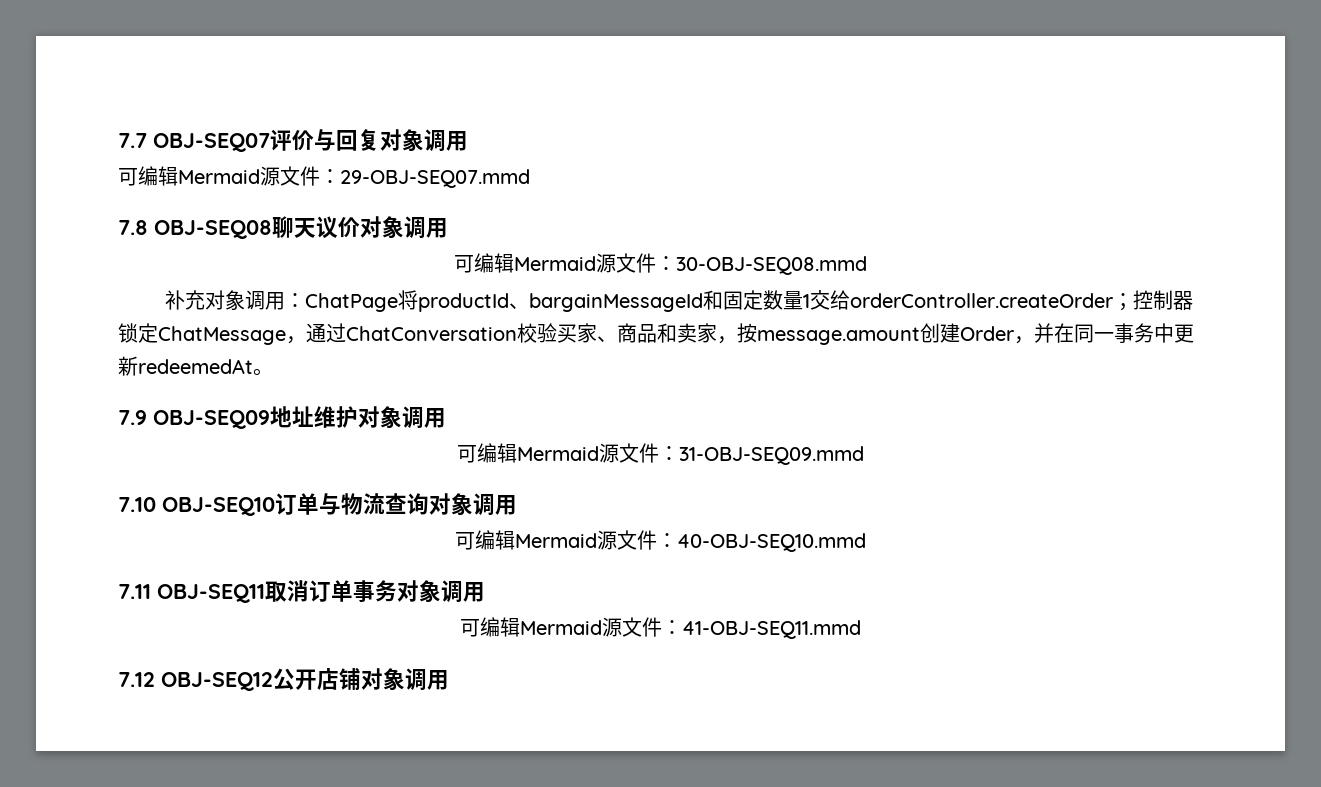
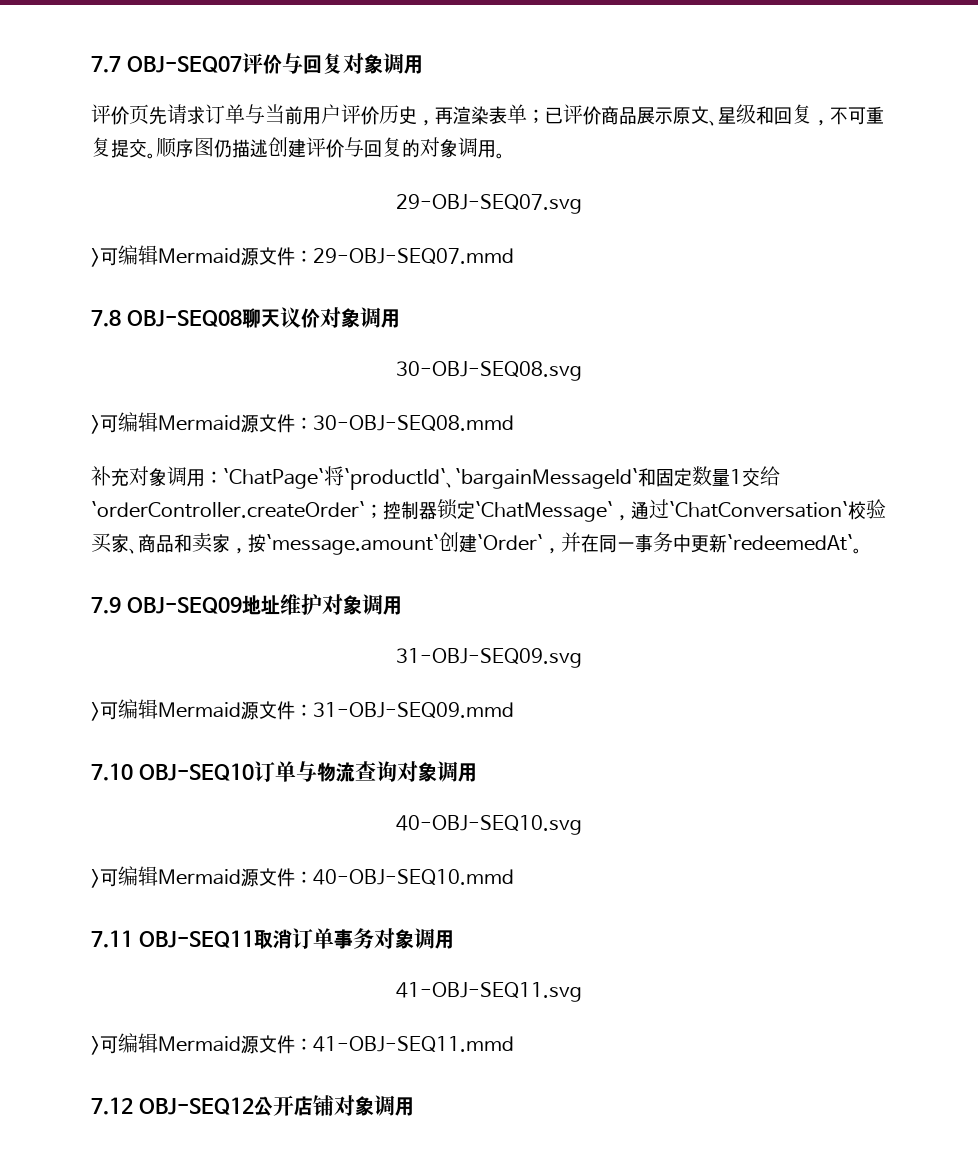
(468, 141) none -> [91,104,884,126] [91,137,505,159] [396,194,582,214] [91,248,100,267] 评价页先请求订单与当前用户评价历史，再渲染表单；已评价商品展示原文、星级和回复，不可重复提交。顺序图仍描述创建评价与回复的对象调用。 // 29-OBJ-SEQ07.svg // >
(448, 228) none -> [396,361,582,381] [91,415,100,434] 30-OBJ-SEQ08.svg // >
[305,290,704,312] ChatPage将productId、bargainMessageId -> [223,466,638,490] `ChatPage`将`productId`、`bargainMessageId`
[850,293,1114,308] orderController.createOrder -> [91,501,365,518] `orderController.createOrder`
[158,323,517,345] ChatMessage，通过ChatConversation -> [475,499,848,522] `ChatMessage`，通过`ChatConversation`
[757,323,1014,345] message.amount创建Order -> [266,532,543,555] `message.amount`创建`Order`
[138,359,253,374] redeemedAt -> [726,534,853,551] `redeemedAt`
(446, 418) none -> [396,648,582,668] [91,702,100,721] 31-OBJ-SEQ09.svg // >
(517, 505) none -> [396,815,582,835] [91,869,100,888] 40-OBJ-SEQ10.svg // >
(485, 592) none -> [396,982,582,1002] [91,1036,100,1055] 41-OBJ-SEQ11.svg // >

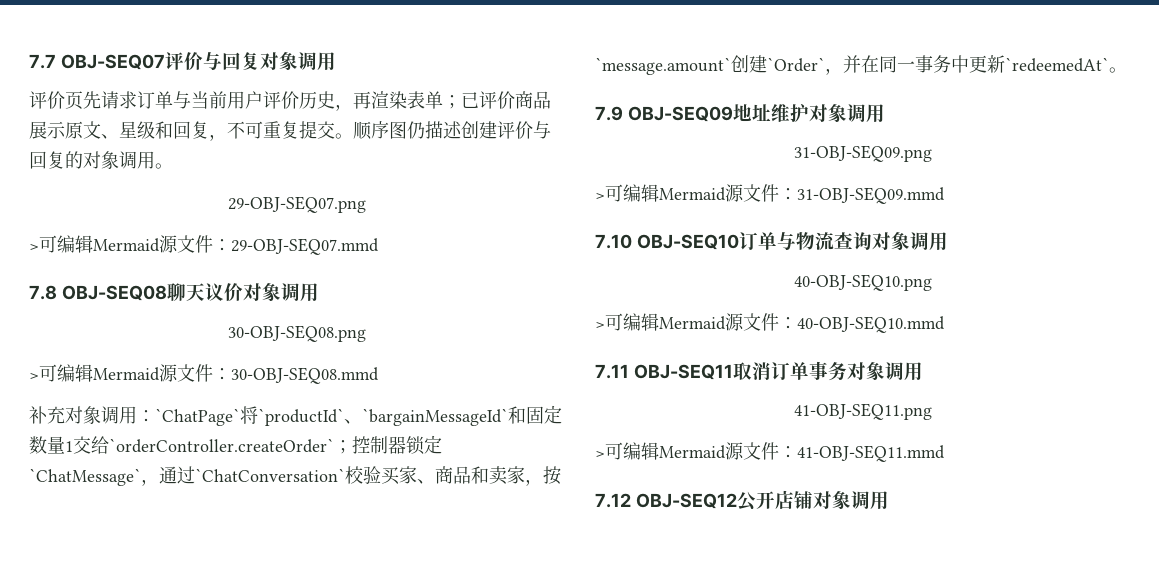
[396,194,582,214] 29-OBJ-SEQ07.svg -> [227,196,366,213] 29-OBJ-SEQ07.png
[396,361,582,381] 30-OBJ-SEQ08.svg -> [227,325,366,342] 30-OBJ-SEQ08.png
[396,648,582,668] 31-OBJ-SEQ09.svg -> [793,145,932,162] 31-OBJ-SEQ09.png
[396,815,582,835] 40-OBJ-SEQ10.svg -> [793,274,932,291] 40-OBJ-SEQ10.png
[396,982,582,1002] 41-OBJ-SEQ11.svg -> [793,403,932,420] 41-OBJ-SEQ11.png

